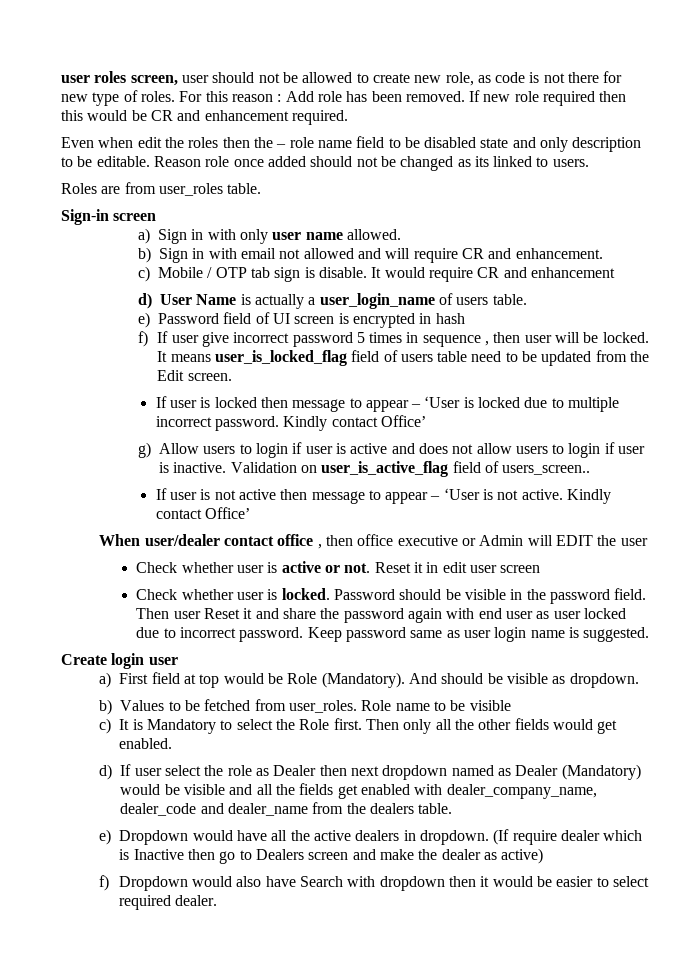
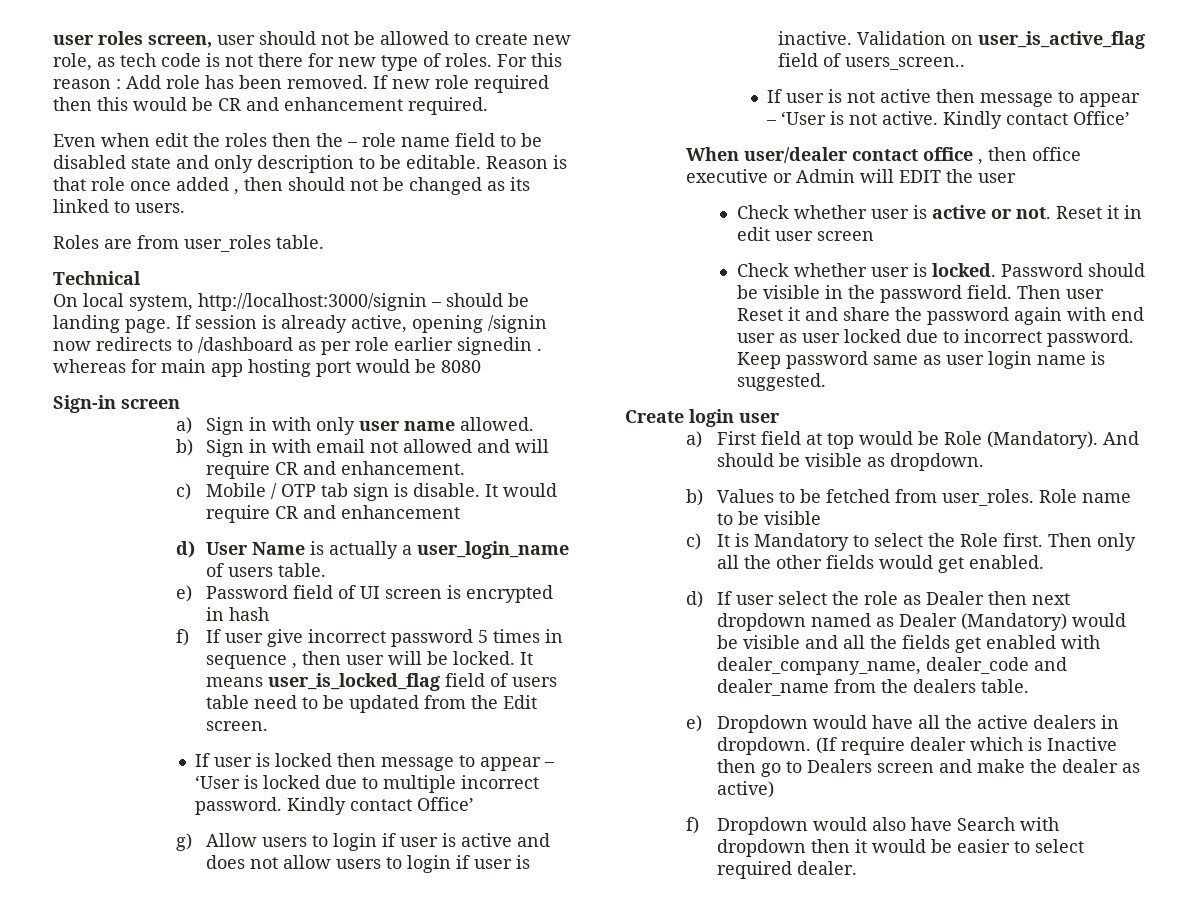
(491, 79) none -> [120,53,156,67] tech
(201, 161) none -> [553,155,567,169] [53,177,86,191] is that
(306, 161) none -> [234,177,283,195] , then
(262, 188) none -> [53,271,141,285] [53,293,529,311] [53,315,547,333] [53,337,542,355] [53,359,481,377] // Technical // On local system, http://localhost:3000/signin – should be landing page. If session is already active, opening /signin now redirects to /dashboard as per role earlier signedin . whereas for main app hosting port would be 8080

